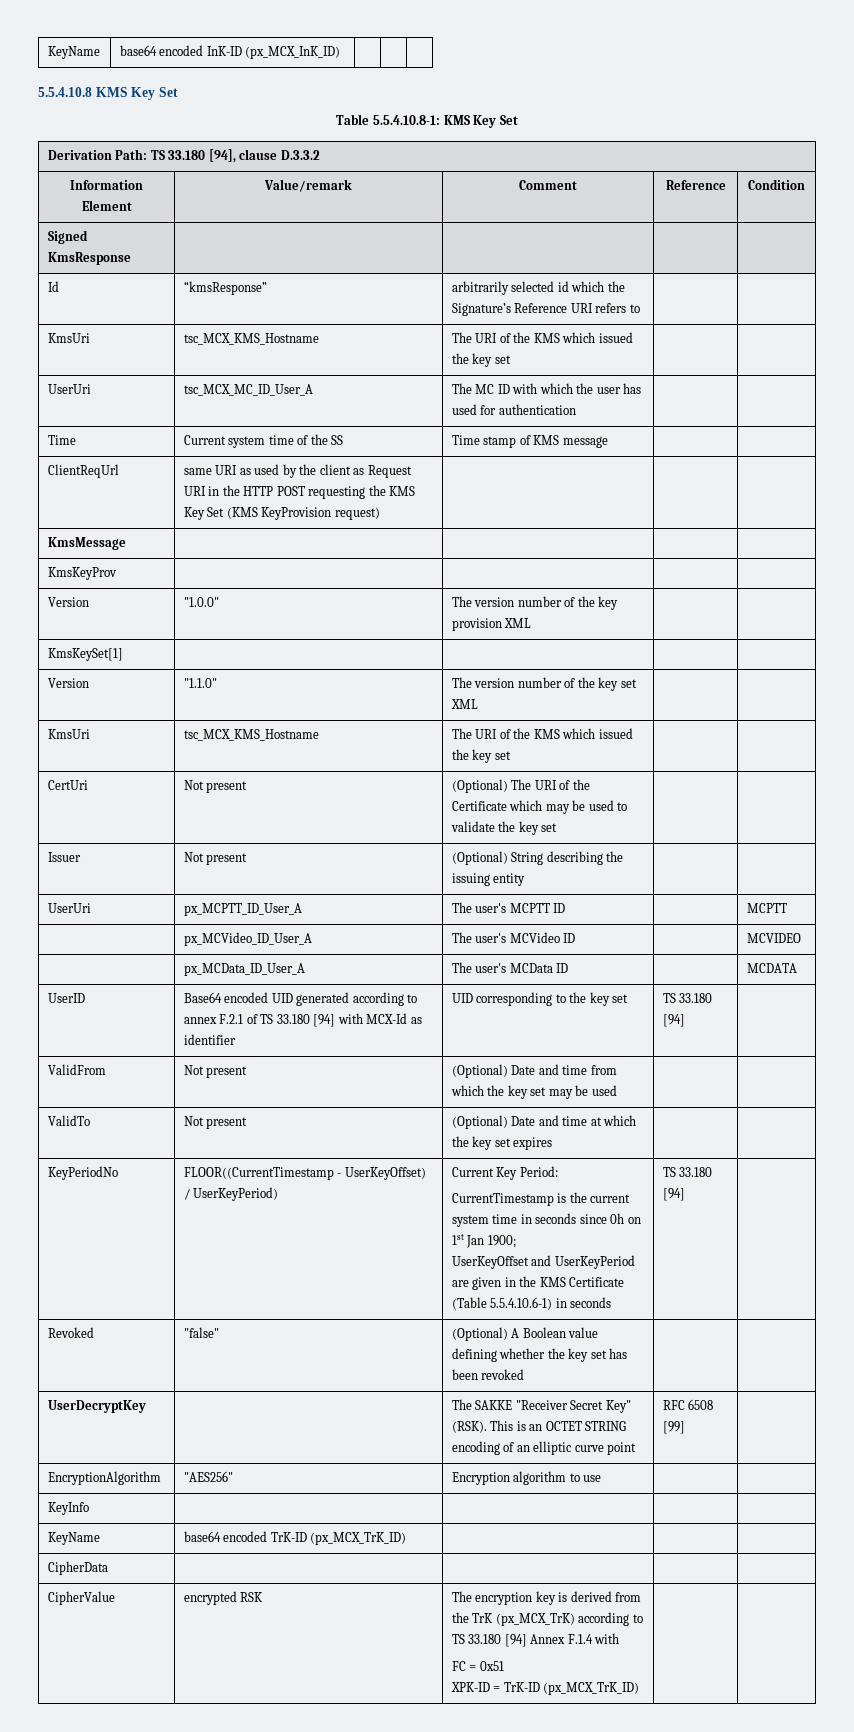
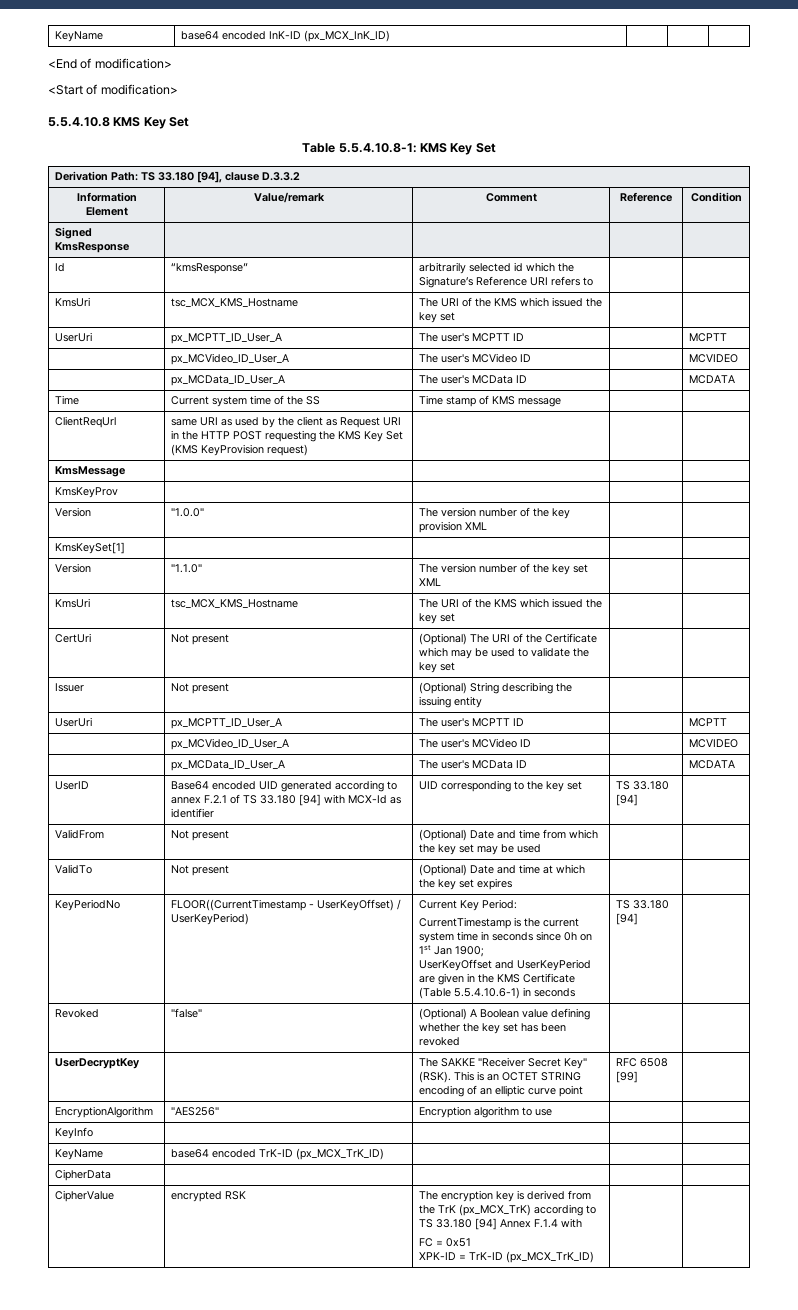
(341, 52) none -> [48,58,172,69] [48,84,178,95] // <End of modification> // <Start of modification>
[183,384,313,396] [451,383,642,394] [451,404,576,415] tsc_MCX_MC_ID_User_A | The MC ID with which the user has used for authentication | | -> [171,333,283,344] [419,333,525,342] [689,333,728,342] [171,353,290,365] [419,353,532,363] [689,354,739,363] [171,375,286,386] [419,375,528,384] [689,375,736,384] px_MCPTT_ID_User_A | The user's MCPTT ID | | MCPTT // | px_MCVideo_ID_User_A | The user's MCVideo ID | | MCVIDEO // | px_MCData_ID_User_A | The user's MCData ID | | MCDATA

